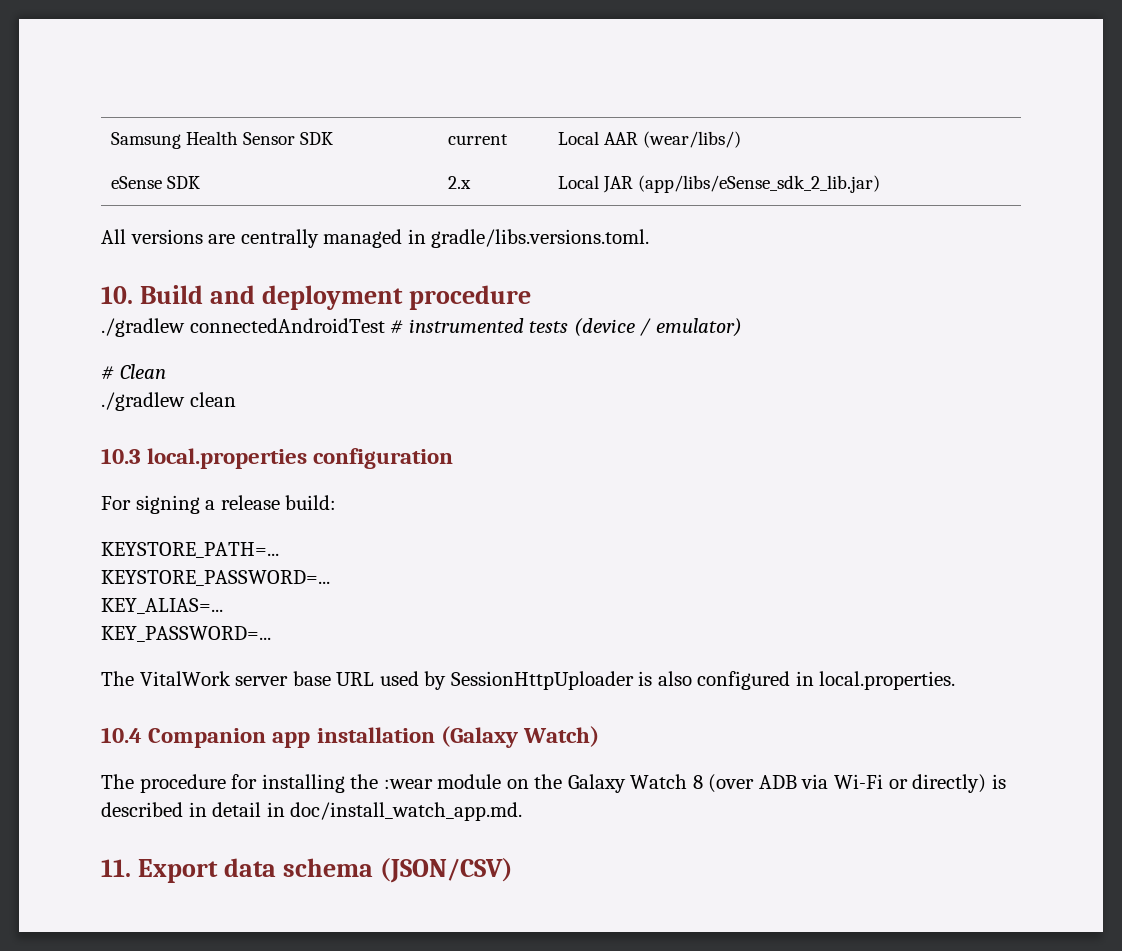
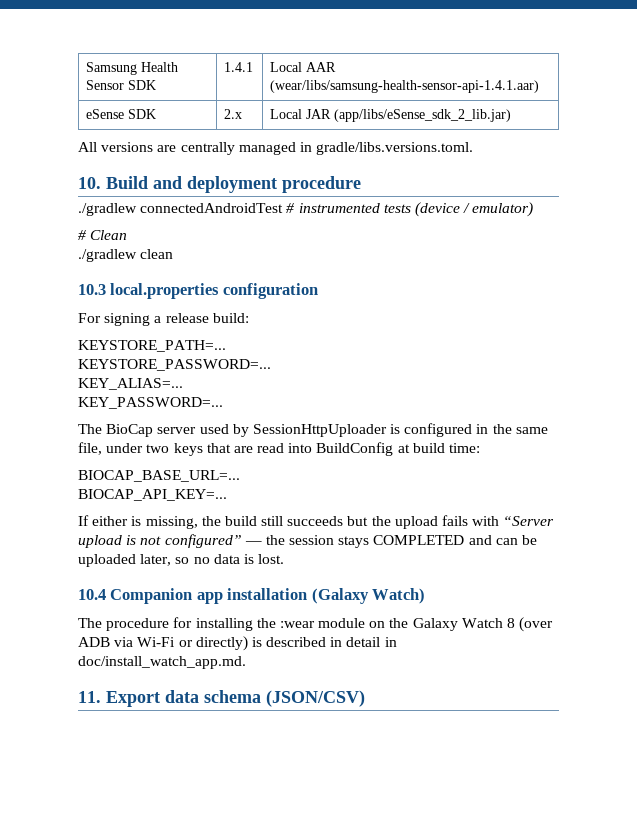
[448,134,509,145] current -> [223,62,253,72] 1.4.1
[643,131,742,148] (wear/libs/) -> [269,80,539,93] (wear/libs/samsung-health-sensor-api-1.4.1.aar)
[139,671,375,686] VitalWork server base URL -> [106,424,197,437] BioCap server
[657,671,692,686] also -> (401, 429) none
[819,671,956,690] local.properties. -> [492,424,548,434] [78,442,481,456] [78,470,240,482] [78,489,227,501] [78,515,555,529] [78,534,538,548] [78,554,285,567] the same file, under two keys that are read into BuildConfig at build time: // BIOCAP_BASE_URL=... // BIOCAP_API_KEY=... // If either is missing, the build still succeeds but the upload fails with “Server upload is not configured” — the session stays COMPLETED and can be uploaded later, so no data is lost.

